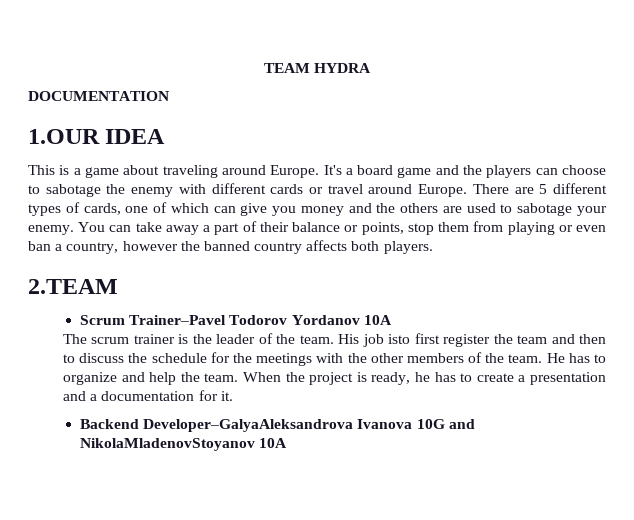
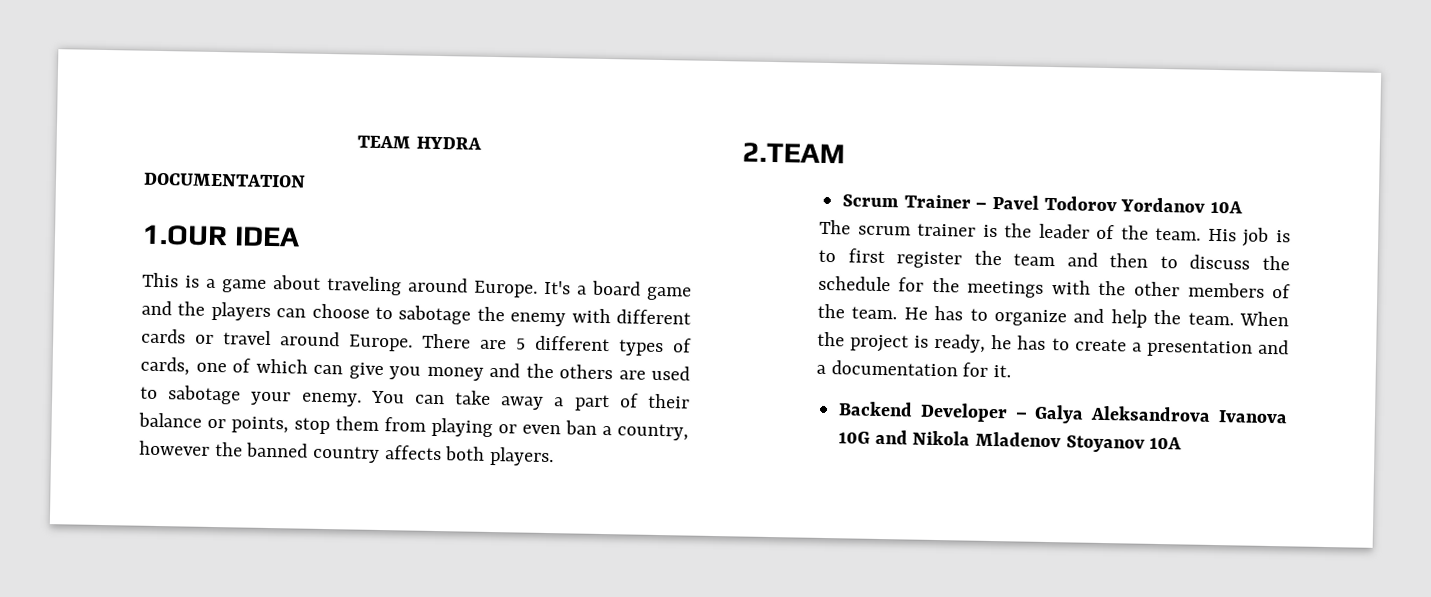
[129,315,227,325] Trainer–Pavel -> [903,194,1040,210] Trainer – Pavel
[388,334,411,344] isto -> [1276,230,1291,243] [817,249,836,263] is to
[143,419,475,432] [80,438,256,451] Developer–GalyaAleksandrova Ivanova 10G and NikolaMladenovStoyanov -> [919,402,1288,424] [838,429,1145,453] Developer – Galya Aleksandrova Ivanova 10G and Nikola Mladenov Stoyanov

